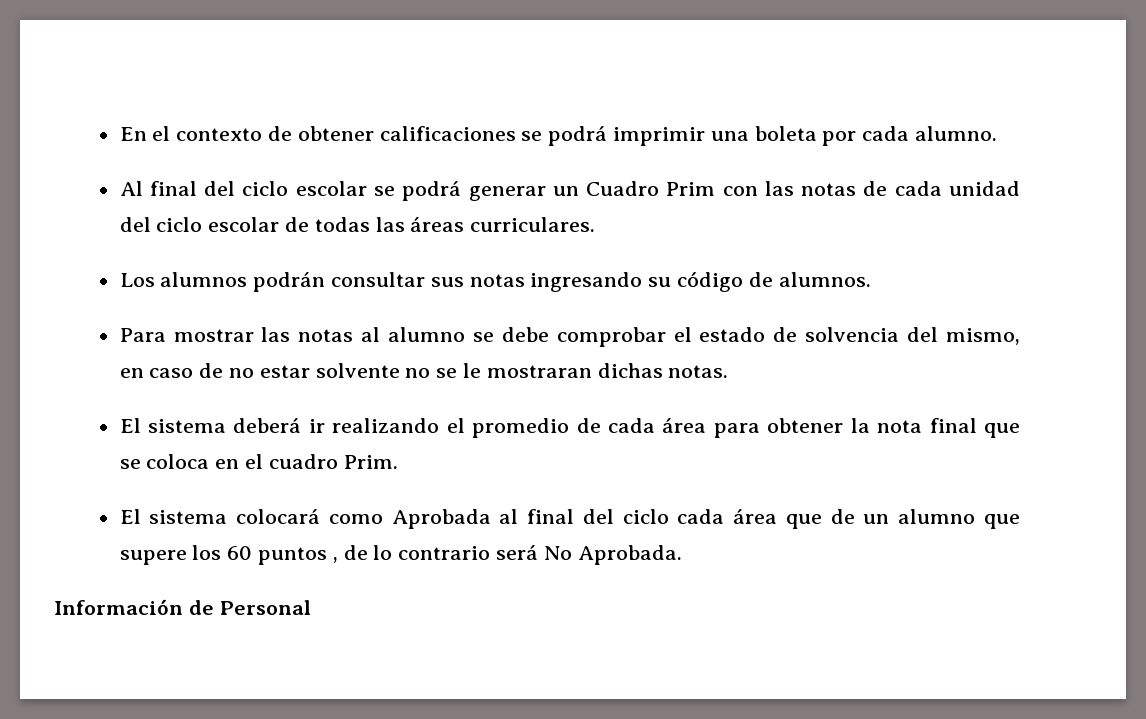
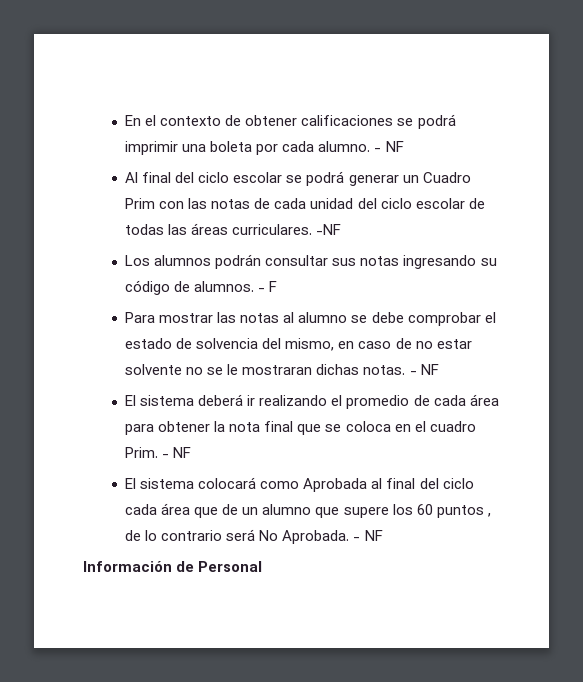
(998, 133) none -> [374,141,404,152] - NF
(596, 224) none -> [316,224,342,235] -NF
(871, 279) none -> [258,281,278,292] - F
(729, 371) none -> [409,364,439,375] - NF
(398, 462) none -> [162,447,192,458] - NF
(682, 555) none -> [353,530,383,541] - NF

